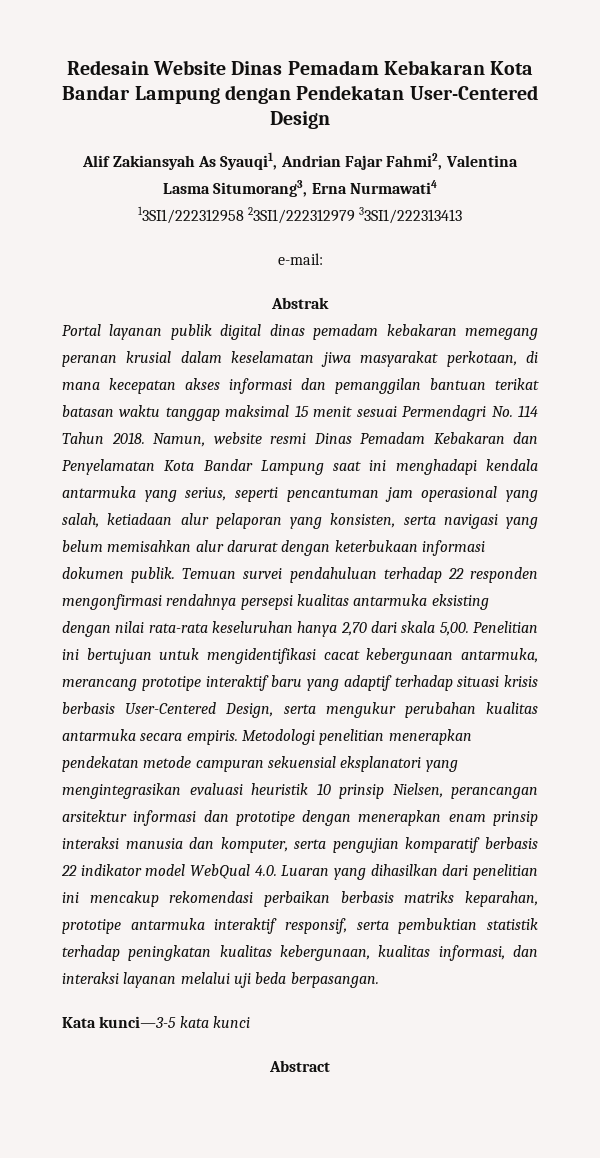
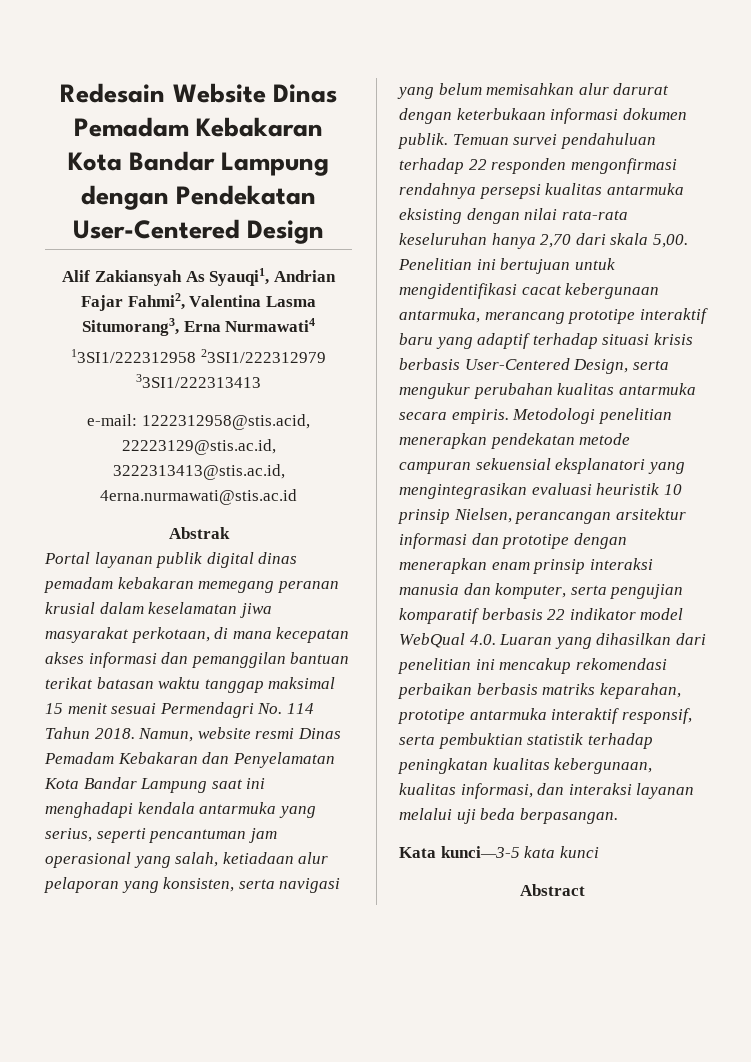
(323, 259) none -> [141,414,310,430] [121,439,276,455] [112,464,285,480] [100,489,297,505] 1222312958@stis.acid, 22223129@stis.ac.id, 3222313413@stis.ac.id, 4erna.nurmawati@stis.ac.id

